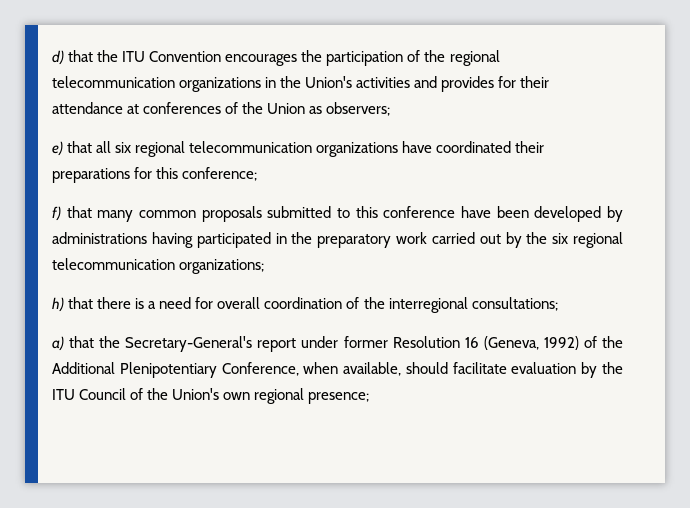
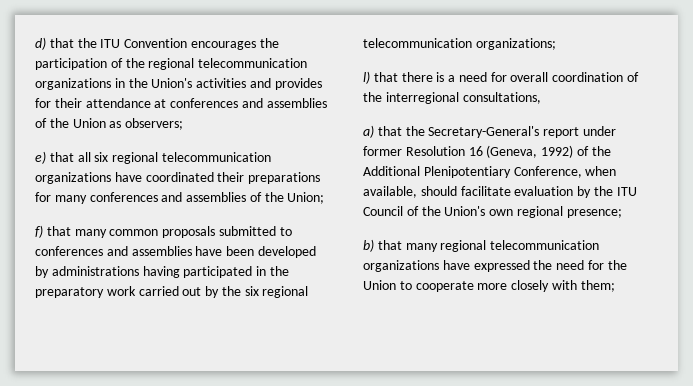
(222, 108) none -> [241,98,327,108] and assemblies
[156,167,258,181] this conference; -> [54,192,325,204] many conferences and assemblies of the Union;
[355,206,456,218] this conference -> [35,246,192,256] conferences and assemblies
[52,297,64,312] h) -> [363,71,370,84] l)
[471,297,558,311] consultations; -> [462,92,541,104] consultations,
(370, 398) none -> [363,239,600,252] [363,260,627,272] [363,280,615,292] // b) that many regional telecommunication organizations have expressed the need for the Union to cooperate more closely with them;

